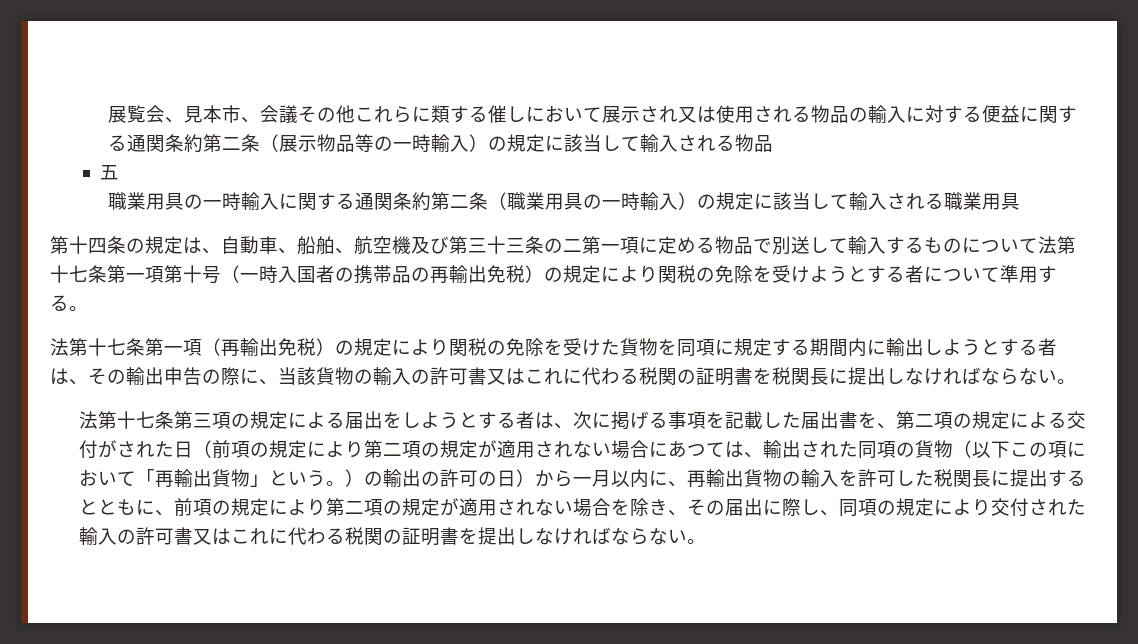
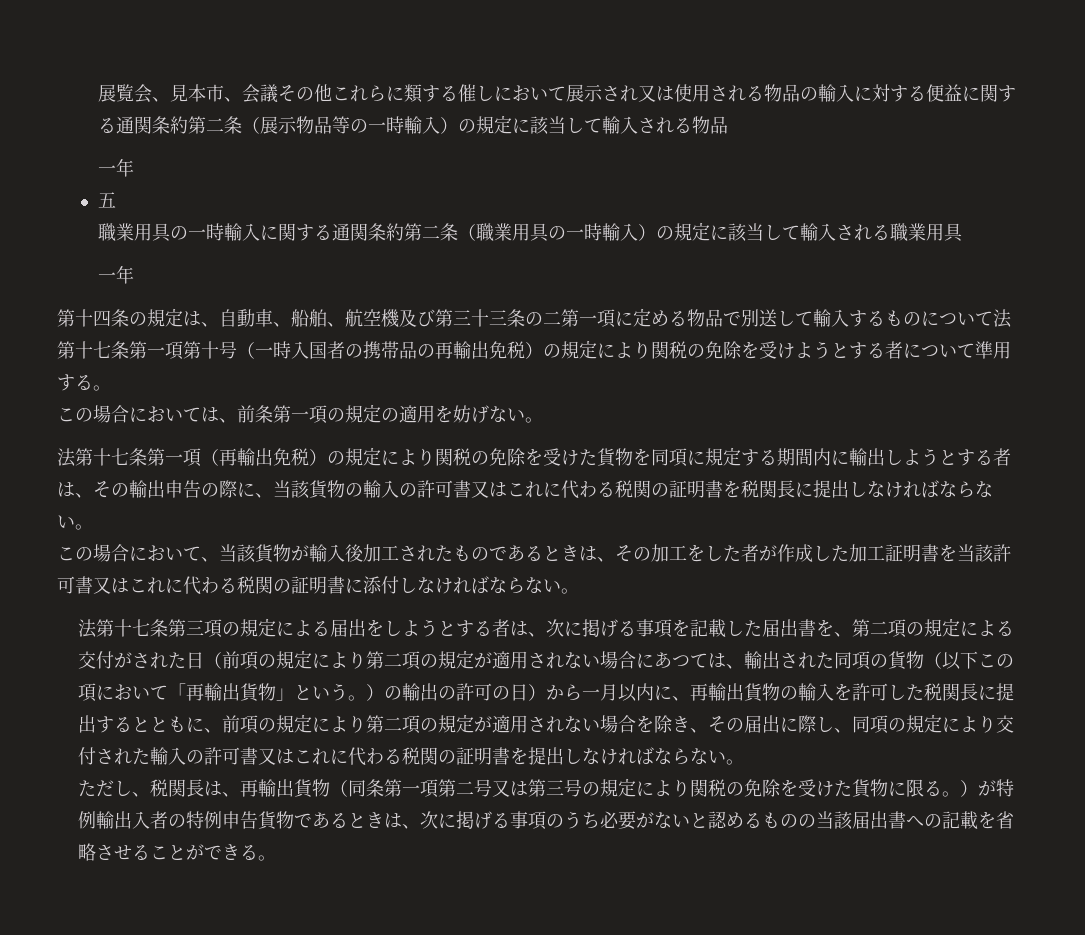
(774, 143) none -> [98,158,135,177] // 一年
(1021, 201) none -> [98,265,135,284] // 一年
(88, 308) none -> [57,404,543,424] // この場合においては、前条第一項の規定の適用を妨げない。
(1076, 381) none -> [57,544,1011,563] [57,576,579,595] // この場合において、当該貨物が輸入後加工されたものであるときは、その加工をした者が作成した加工証明書を当該許可書又はこれに代わる税関の証明書に添付しなければならない。
(707, 541) none -> [77,778,1014,798] [77,811,1014,830] [77,843,276,861] // ただし、税関長は、再輸出貨物（同条第一項第二号又は第三号の規定により関税の免除を受けた貨物に限る。）が特例輸出入者の特例申告貨物であるときは、次に掲げる事項のうち必要がないと認めるものの当該届出書への記載を省略させることができる。

